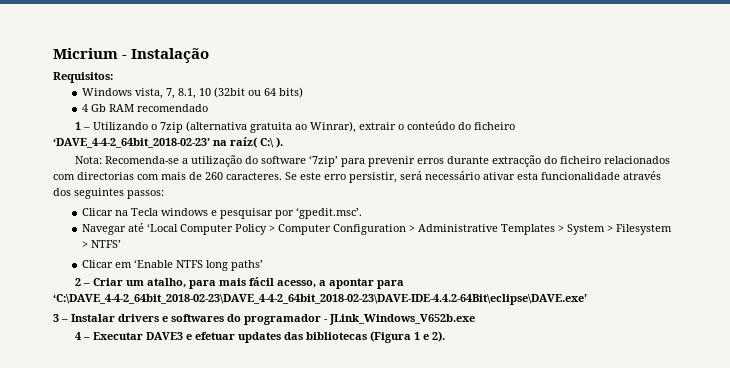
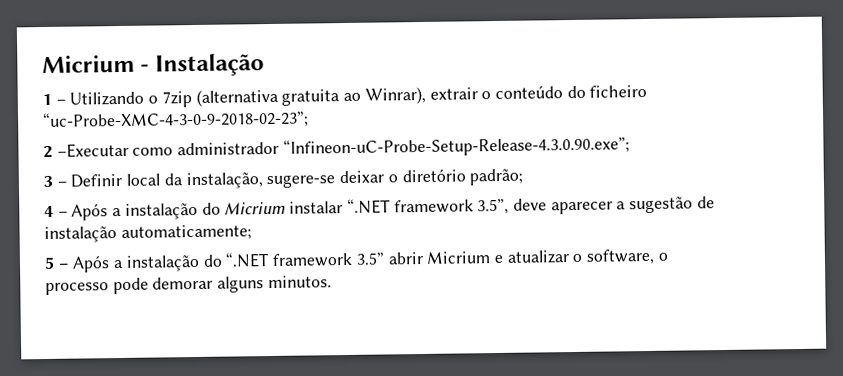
[53,72,113,83] [81,87,303,99] [81,104,208,112] // Requisitos: // Windows vista, 7, 8.1, 10 (32bit ou 64 bits) // 4 Gb RAM recomendado -> (265, 65) none
[53,137,283,148] [74,155,670,167] [53,171,661,183] [53,188,164,199] [81,207,362,219] [81,223,672,235] [81,240,121,248] [81,259,263,271] [74,277,404,289] [53,294,587,305] [53,314,475,325] [74,331,445,343] ‘DAVE_4-4-2_64bit_2018-02-23’ na raíz( C:\ ). // Nota: Recomenda-se a utilização do software ‘7zip’ para prevenir erros durante extracção do ficheiro relacionados com directorias com mais de 260 caracteres. Se este erro persistir, será necessário ativar esta funcionalidade através dos seguintes passos: // Clicar na Tecla windows e pesquisar por ‘gpedit.msc’. // Navegar até ‘Local Computer Policy > Computer Configuration > Administrative Templates > System > Filesystem > NTFS’ // Clicar em ‘Enable NTFS long paths’ // 2 – Criar um atalho, para mais fácil acesso, a apontar para ‘C:\DAVE_4-4-2_64bit_2018-02-23\DAVE_4-4-2_64bit_2018-02-23\DAVE-IDE-4.4.2-64Bit\eclipse\DAVE.exe’ // 3 – Instalar drivers e softwares do programador - JLink_Windows_V652b.exe // 4 – Executar DAVE3 e efetuar updates das bibliotecas (Figura 1 e 2). -> [42,109,309,131] [43,135,630,159] [43,168,524,190] [44,196,715,221] [44,224,252,244] [44,248,668,273] [45,275,332,295] “uc-Probe-XMC-4-3-0-9-2018-02-23”; // 2 –Executar como administrador “Infineon-uC-Probe-Setup-Release-4.3.0.90.exe”; // 3 – Definir local da instalação, sugere-se deixar o diretório padrão; // 4 – Após a instalação do Micrium instalar “.NET framework 3.5”, deve aparecer a sugestão de instalação automaticamente; // 5 – Após a instalação do “.NET framework 3.5” abrir Micrium e atualizar o software, o processo pode demorar alguns minutos.

